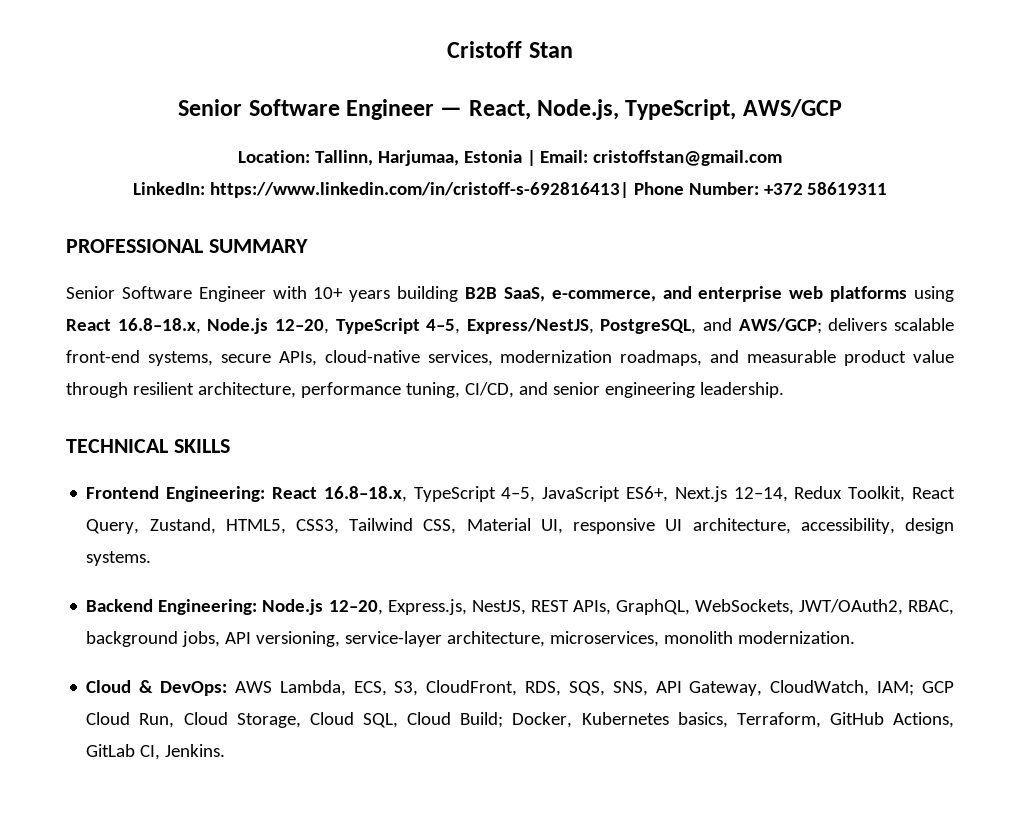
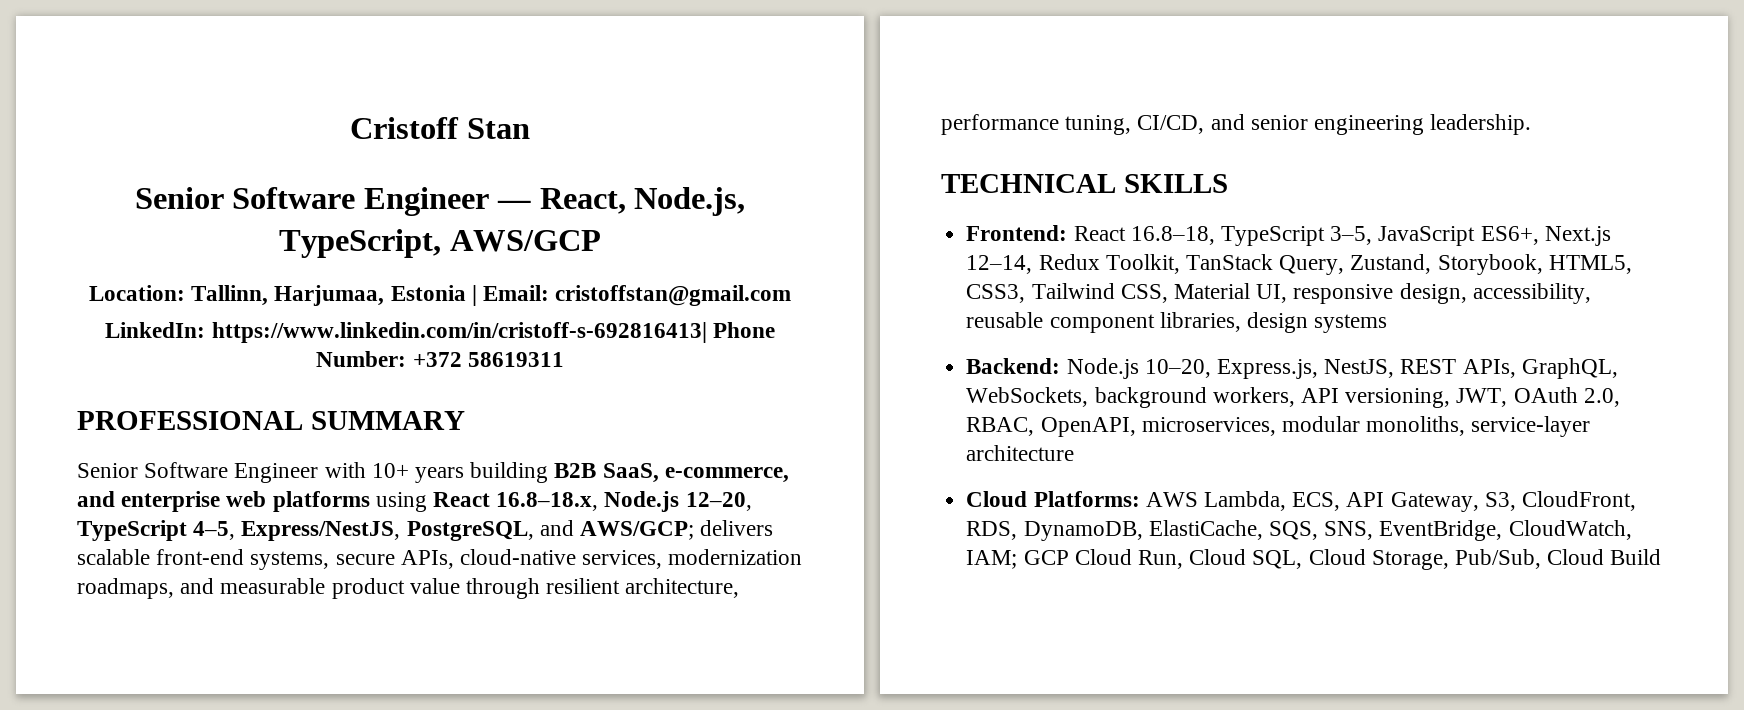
[86,486,536,502] Frontend Engineering: React 16.8–18.x, TypeScript 4–5, -> [966,225,1373,246] Frontend: React 16.8–18, TypeScript 3–5,
[912,487,955,499] React -> [1185,254,1273,270] TanStack
(216, 526) none -> [1437,254,1543,275] Storybook,
[665,518,954,534] [86,551,152,566] [86,599,383,615] UI architecture, accessibility, design systems. // Backend Engineering: Node.js 12–20, -> [1399,283,1591,304] [966,312,1388,333] [966,358,1211,379] design, accessibility, reusable component libraries, design systems // Backend: Node.js 10–20,
[798,599,954,615] [86,631,856,647] [86,680,228,696] JWT/OAuth2, RBAC, background jobs, API versioning, service-layer architecture, microservices, monolith modernization. // Cloud & DevOps: -> [1094,387,1620,408] [966,416,1591,437] [966,445,1075,461] [966,491,1140,507] background workers, API versioning, JWT, OAuth 2.0, RBAC, OpenAPI, microservices, modular monoliths, service-layer architecture // Cloud Platforms:
(387, 688) none -> [1346,492,1479,512] API Gateway,
[568,681,763,696] SQS, SNS, API Gateway, -> [1023,520,1503,541] DynamoDB, ElastiCache, SQS, SNS, EventBridge,
[236,712,954,728] [86,744,226,760] Storage, Cloud SQL, Cloud Build; Docker, Kubernetes basics, Terraform, GitHub Actions, GitLab CI, Jenkins. -> [1252,549,1662,570] SQL, Cloud Storage, Pub/Sub, Cloud Build

